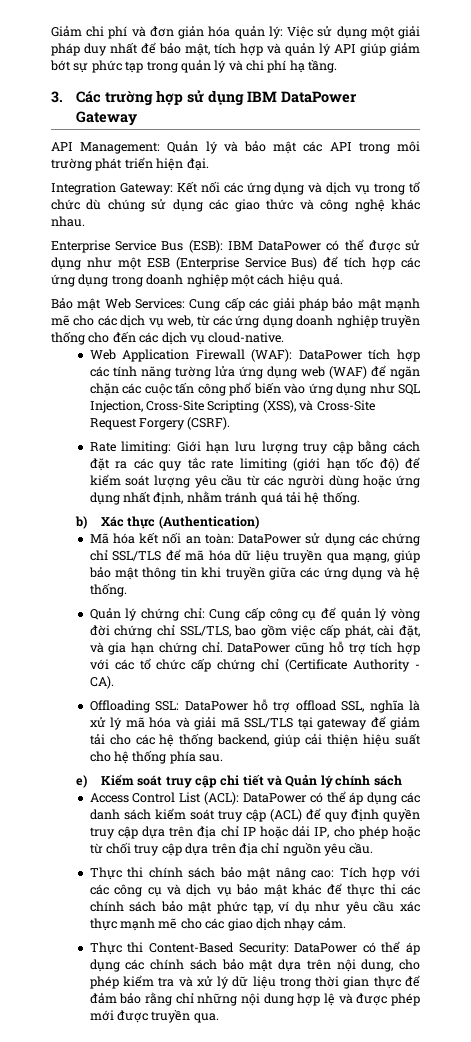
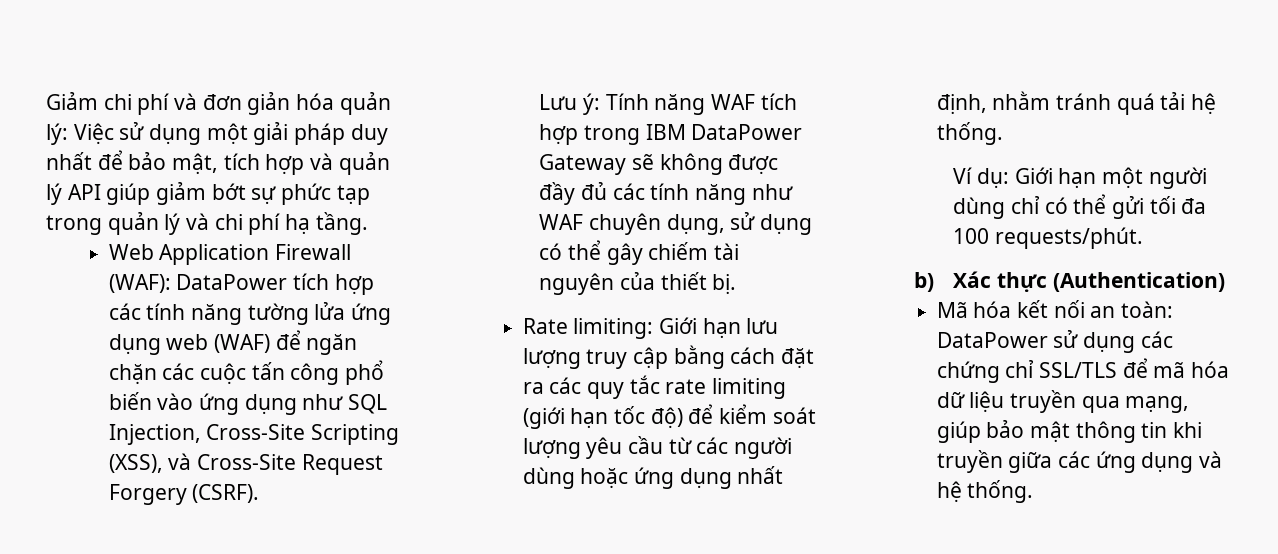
[51,90,357,106] [75,111,137,126] [51,140,420,154] [51,157,209,171] [51,181,421,195] [51,198,420,212] [51,216,85,227] [51,239,421,253] [51,256,420,270] [51,273,343,287] [51,297,421,311] [51,314,420,328] [51,331,285,345] // 3. Các trường hợp sử dụng IBM DataPower Gateway // API Management: Quản lý và bảo mật các API trong môi trường phát triển hiện đại. // Integration Gateway: Kết nối các ứng dụng và dịch vụ trong tổ chức dù chúng sử dụng các giao thức và công nghệ khác nhau. // Enterprise Service Bus (ESB): IBM DataPower có thể được sử dụng như một ESB (Enterprise Service Bus) để tích hợp các ứng dụng trong doanh nghiệp một cách hiệu quả. // Bảo mật Web Services: Cung cấp các giải pháp bảo mật mạnh mẽ cho các dịch vụ web, từ các ứng dụng doanh nghiệp truyền thống cho đến các dịch vụ cloud-native. -> (368, 223) none
(231, 423) none -> [539,93,797,115] [539,124,803,145] [539,153,779,175] [539,182,793,205] [539,212,813,235] [539,240,740,265] [539,272,737,295] // Lưu ý: Tính năng WAF tích hợp trong IBM DataPower Gateway sẽ không được đầy đủ các tính năng như WAF chuyên dụng, sử dụng có thể gây chiếm tài nguyên của thiết bị.
(360, 498) none -> [953,167,1207,189] [953,194,1207,219] [953,227,1144,249] // Ví dụ: Giới hạn một người dùng chỉ có thể gửi tối đa 100 requests/phút.
[89,607,420,621] [89,624,420,638] [89,641,420,655] [89,658,420,672] [89,676,114,689] [89,699,420,713] [89,716,420,730] [89,733,421,747] [89,750,224,764] [75,774,402,788] [89,791,420,805] [89,808,421,822] [89,825,420,839] [89,842,374,856] [89,866,421,880] [89,883,420,897] [89,900,421,914] [89,917,346,931] [89,941,421,955] [89,958,420,972] [89,975,421,989] [89,992,420,1006] [89,1009,219,1023] // Quản lý chứng chỉ: Cung cấp công cụ để quản lý vòng đời chứng chỉ SSL/TLS, bao gồm việc cấp phát, cài đặt, và gia hạn chứng chỉ. DataPower cũng hỗ trợ tích hợp với các tổ chức cấp chứng chỉ (Certificate Authority - CA). // Offloading SSL: DataPower hỗ trợ offload SSL, nghĩa là xử lý mã hóa và giải mã SSL/TLS tại gateway để giảm tải cho các hệ thống backend, giúp cải thiện hiệu suất cho hệ thống phía sau. // e) Kiểm soát truy cập chi tiết và Quản lý chính sách // Access Control List (ACL): DataPower có thể áp dụng các danh sách kiểm soát truy cập (ACL) để quy định quyền truy cập dựa trên địa chỉ IP hoặc dải IP, cho phép hoặc từ chối truy cập dựa trên địa chỉ nguồn yêu cầu. // Thực thi chính sách bảo mật nâng cao: Tích hợp với các công cụ và dịch vụ bảo mật khác để thực thi các chính sách bảo mật phức tạp, ví dụ như yêu cầu xác thực mạnh mẽ cho các giao dịch nhạy cảm. // Thực thi Content-Based Security: DataPower có thể áp dụng các chính sách bảo mật dựa trên nội dung, cho phép kiểm tra và xử lý dữ liệu trong thời gian thực để đảm bảo rằng chỉ những nội dung hợp lệ và được phép mới được truyền qua. -> (1034, 491) none

